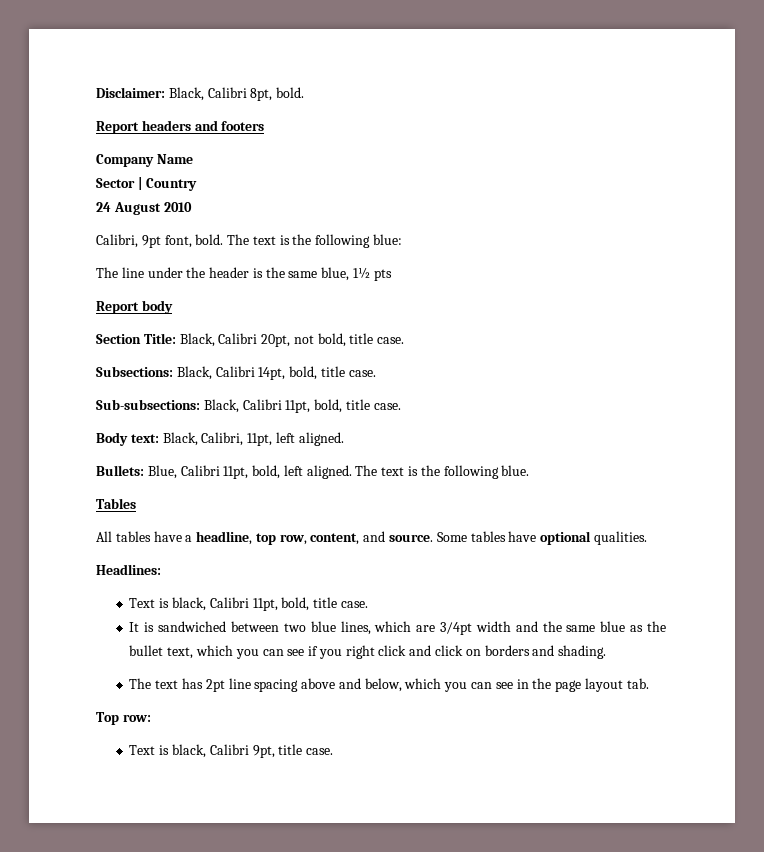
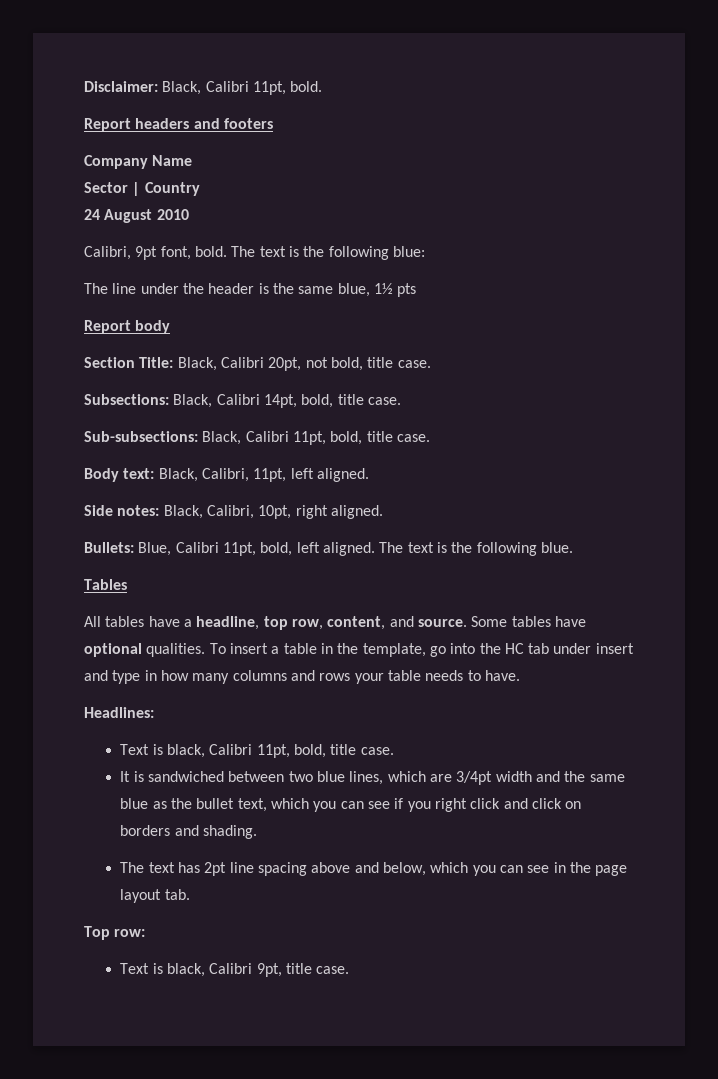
[250,88,273,101] 8pt, -> [252,81,286,95] 11pt,
(344, 439) none -> [84,505,383,519] // Side notes: Black, Calibri, 10pt, right aligned.
(647, 538) none -> [209,643,634,657] [84,670,520,684] To insert a table in the template, go into the HC tab under insert and type in how many columns and rows your table needs to have.

